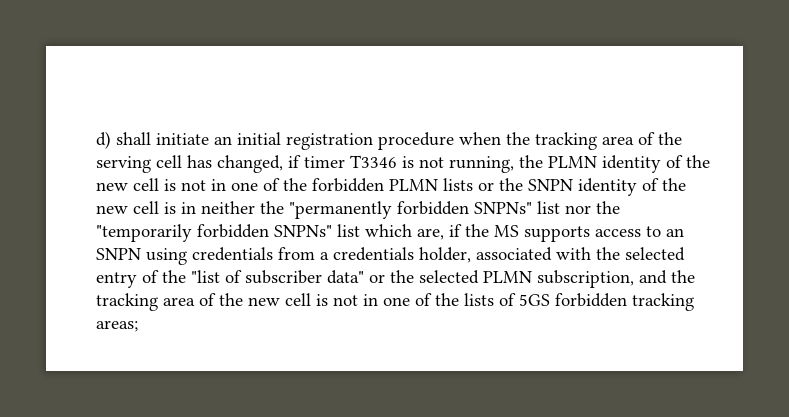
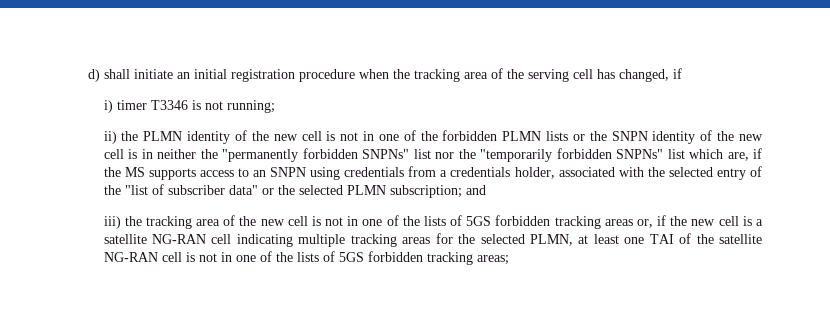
(301, 161) none -> [103,100,113,113] // i)
[448,156,514,173] running, -> [226,100,275,113] [103,131,117,144] running; // ii)
[536,270,634,288] subscription, -> [389,185,462,198] subscription;
(667, 277) none -> [103,216,121,229] // iii)
(694, 302) none -> [604,215,764,228] [103,233,762,247] [103,251,473,265] areas or, if the new cell is a satellite NG-RAN cell indicating multiple tracking areas for the selected PLMN, at least one TAI of the satellite NG-RAN cell is not in one of the lists of 5GS forbidden tracking

